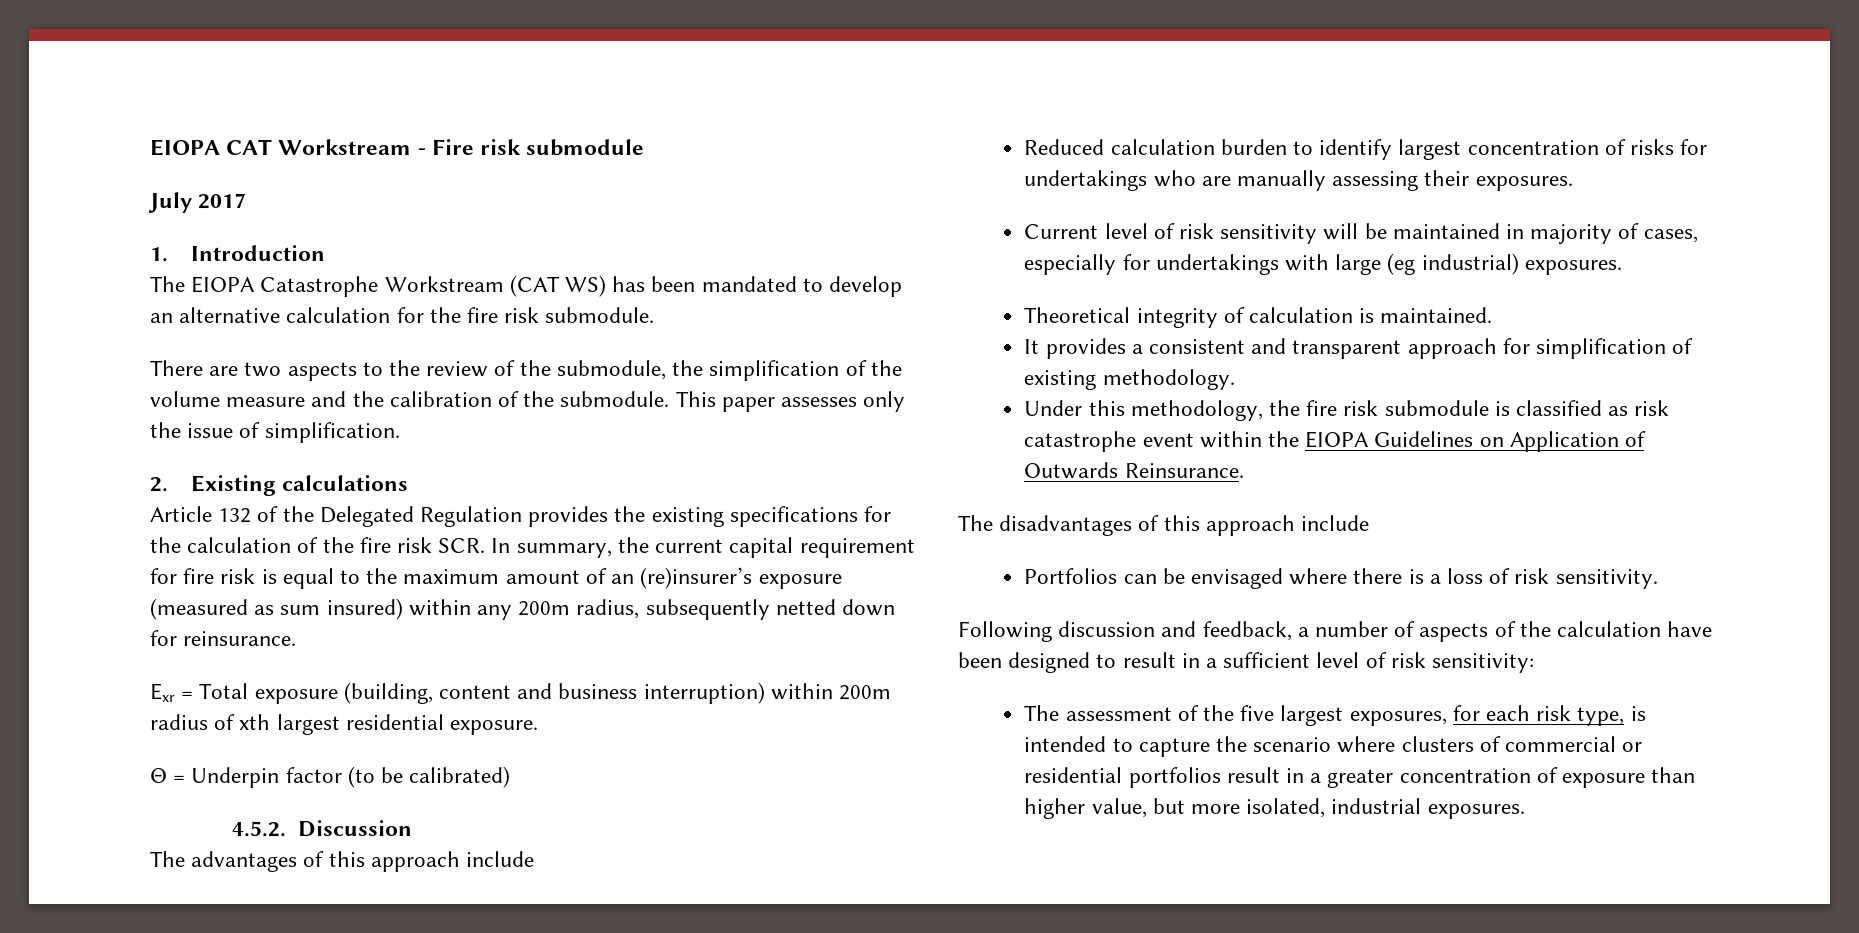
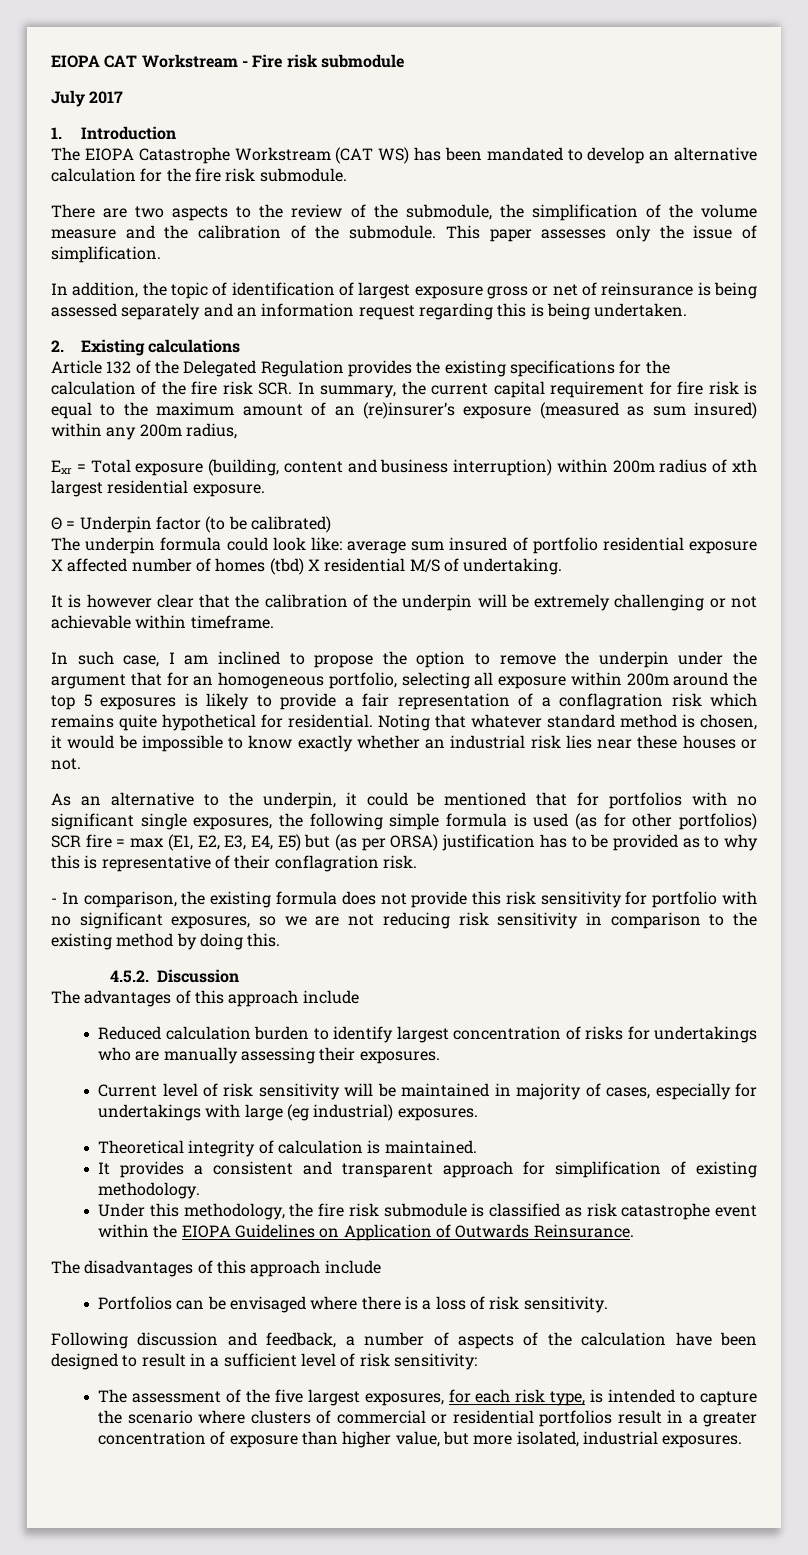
(400, 432) none -> [51,282,758,299] [51,303,688,320] // In addition, the topic of identification of largest exposure gross or net of reinsurance is being assessed separately and an information request regarding this is being undertaken.
[645,599,896,620] [150,630,297,646] subsequently netted down for reinsurance. -> (237, 431) none
(511, 777) none -> [51,537,757,554] [51,558,563,575] [51,594,757,611] [51,615,274,629] [51,651,758,668] [51,672,757,689] [51,693,757,710] [51,714,757,731] [51,735,757,752] [51,758,81,770] [51,792,758,809] [51,813,757,830] [51,834,759,851] [51,855,417,872] [51,891,758,908] [51,912,758,929] [51,933,281,950] // The underpin formula could look like: average sum insured of portfolio residential exposure X affected number of homes (tbd) X residential M/S of undertaking. // It is however clear that the calibration of the underpin will be extremely challenging or not achievable within timeframe. // In such case, I am inclined to propose the option to remove the underpin under the argument that for an homogeneous portfolio, selecting all exposure within 200m around the top 5 exposures is likely to provide a fair representation of a conflagration risk which remains quite hypothetical for residential. Noting that whatever standard method is chosen, it would be impossible to know exactly whether an industrial risk lies near these houses or not. // As an alternative to the underpin, it could be mentioned that for portfolios with no significant single exposures, the following simple formula is used (as for other portfolios) SCR fire = max (E1, E2, E3, E4, E5) but (as per ORSA) justification has to be provided as to why this is representative of their conflagration risk. // - In comparison, the existing formula does not provide this risk sensitivity for portfolio with no significant exposures, so we are not reducing risk sensitivity in comparison to the existing method by doing this.

